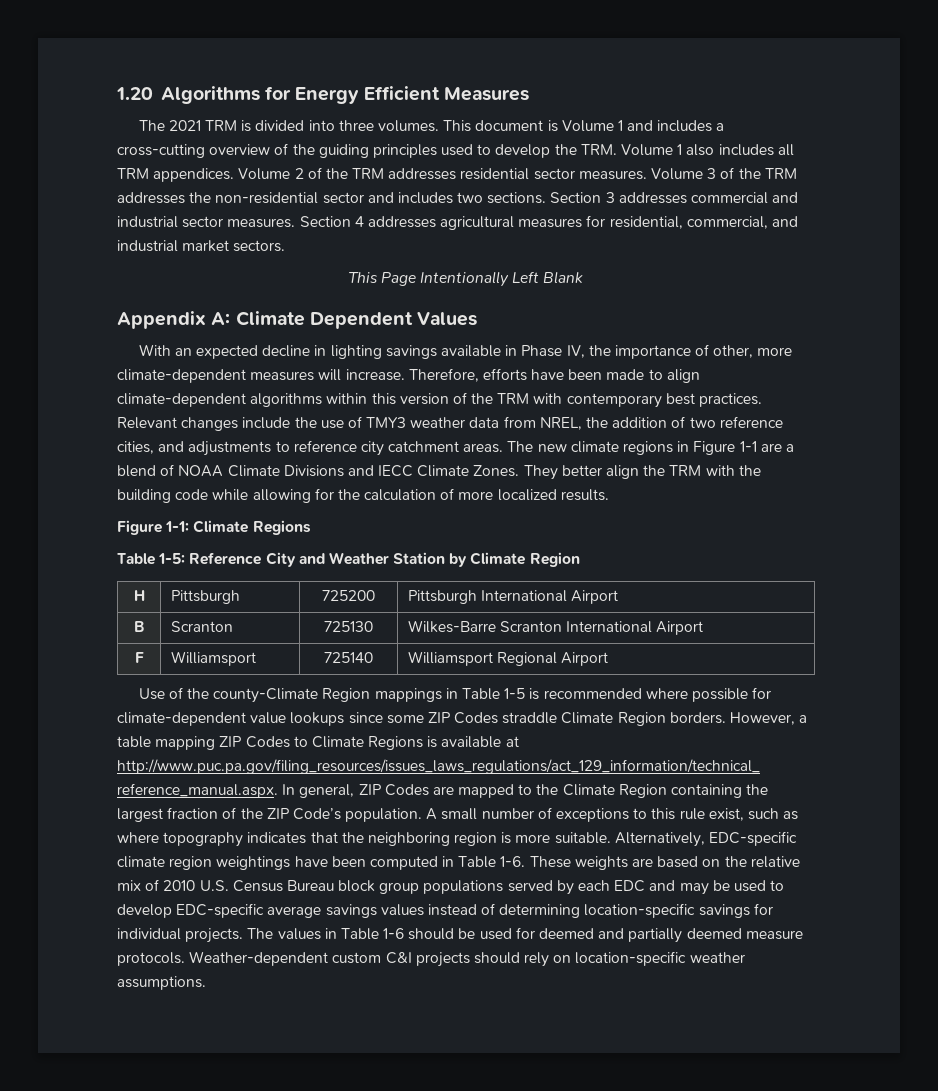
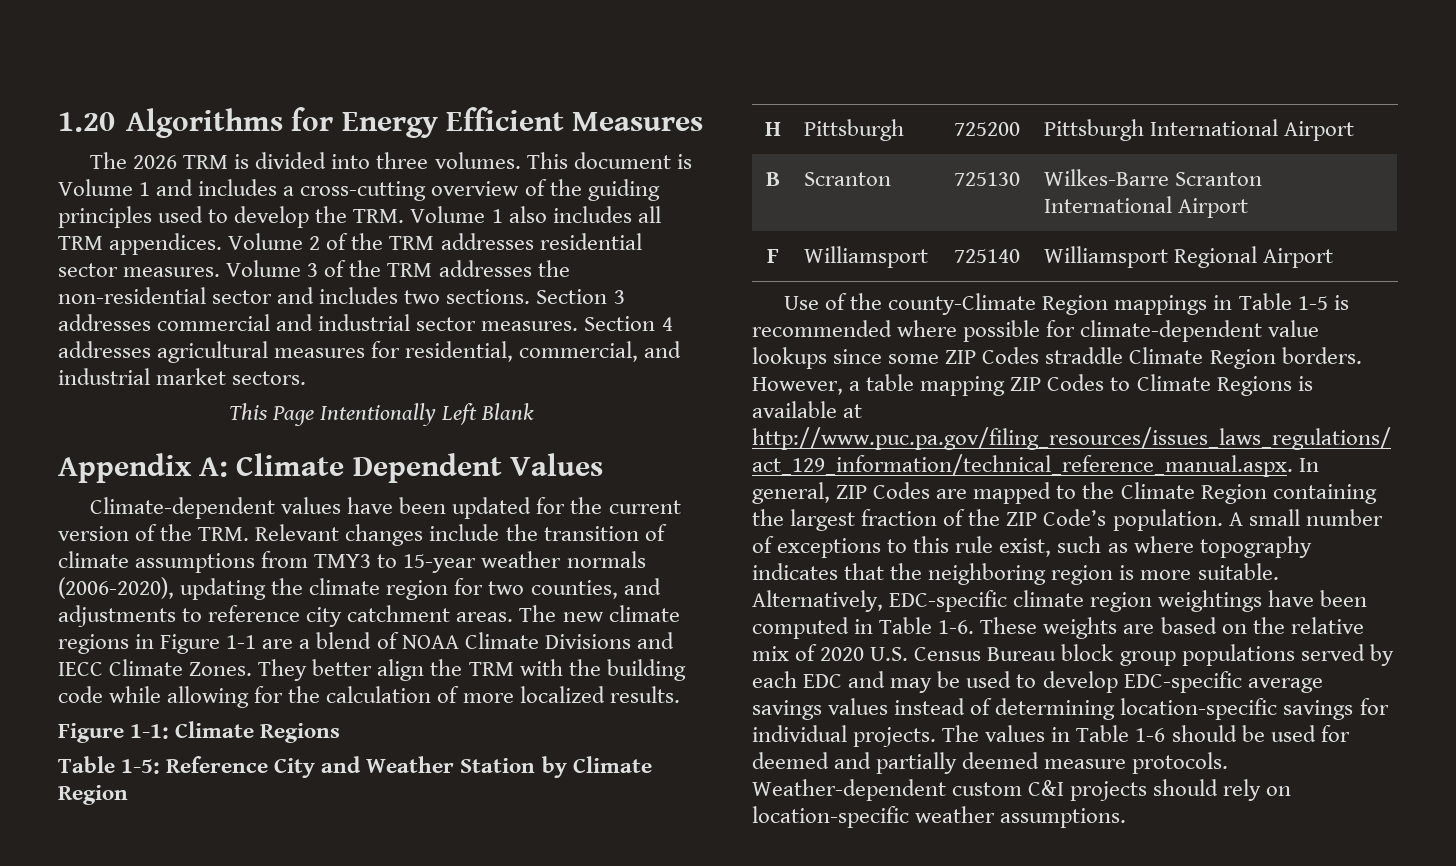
[168,120,201,131] 2021 -> [133,155,178,169] 2026
[138,344,793,359] [117,368,700,383] [117,392,763,408] [117,416,783,431] [117,441,154,454] With an expected decline in lighting savings available in Phase IV, the importance of other, more climate-dependent measures will increase. Therefore, efforts have been made to align climate-dependent algorithms within this version of the TRM with contemporary best practices. Relevant changes include the use of TMY3 weather data from NREL, the addition of two reference cities, -> [89,497,681,519] [58,524,667,546] [58,551,646,573] [58,577,618,600] Climate-dependent values have been updated for the current version of the TRM. Relevant changes include the transition of climate assumptions from TMY3 to 15-year weather normals (2006-2020), updating the climate region for two counties,
[163,880,196,891] 2010 -> [820,647,865,661] 2020

